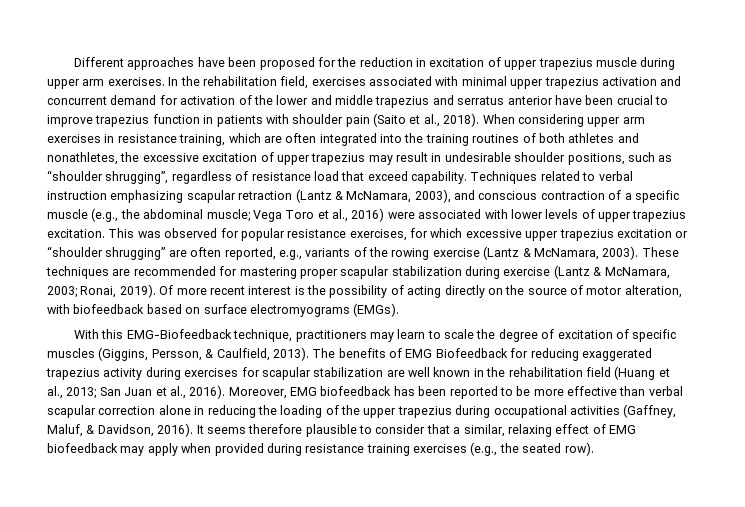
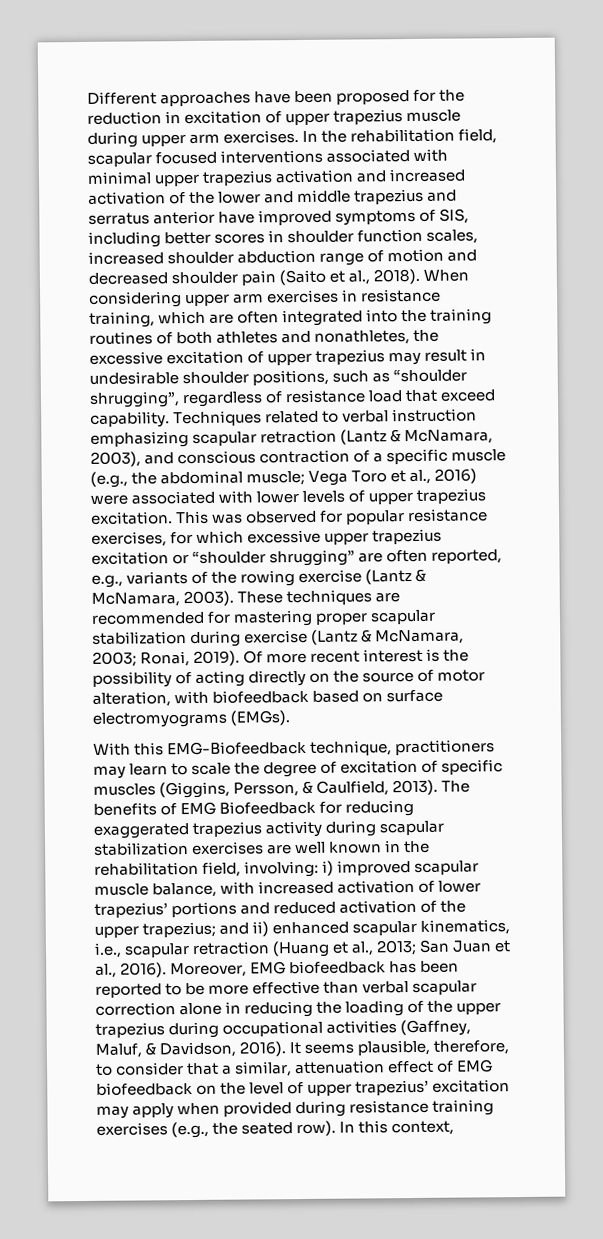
[311,77,366,86] exercises -> [87,149,324,167] scapular focused interventions
[47,95,178,105] concurrent demand for -> [389,168,467,183] increased
[585,95,668,105] [47,114,289,127] been crucial to improve trapezius function in patients with -> [258,208,470,226] [88,228,479,248] [88,248,478,266] [88,272,168,285] improved symptoms of SIS, including better scores in shoulder function scales, increased shoulder abduction range of motion and decreased
[184,367,384,380] exercises for scapular stabilization -> [379,820,445,836] [94,841,265,856] scapular stabilization exercises
[585,367,611,377] field -> [202,860,480,878] [94,879,482,898] [94,899,467,918] [94,919,511,938] [94,941,271,958] field, involving: i) improved scapular muscle balance, with increased activation of lower trapezius’ portions and reduced activation of the upper trapezius; and ii) enhanced scapular kinematics, i.e., scapular retraction
[248,424,357,437] therefore plausible -> [357,1039,510,1056] plausible, therefore,
[507,424,552,437] relaxing -> [295,1060,386,1075] attenuation
(118, 448) none -> [196,1079,511,1096] on the level of upper trapezius’ excitation
(594, 449) none -> [339,1120,455,1136] In this context,

